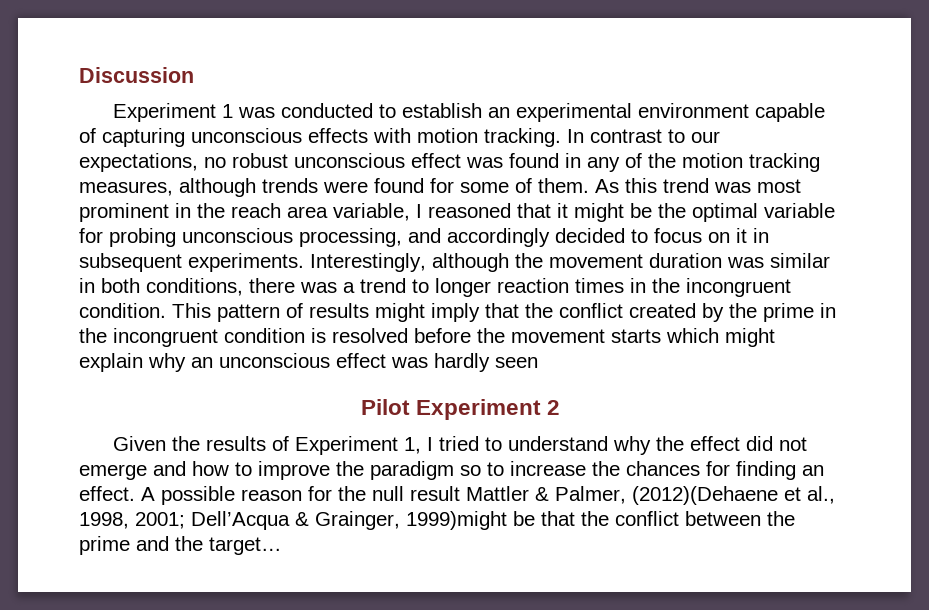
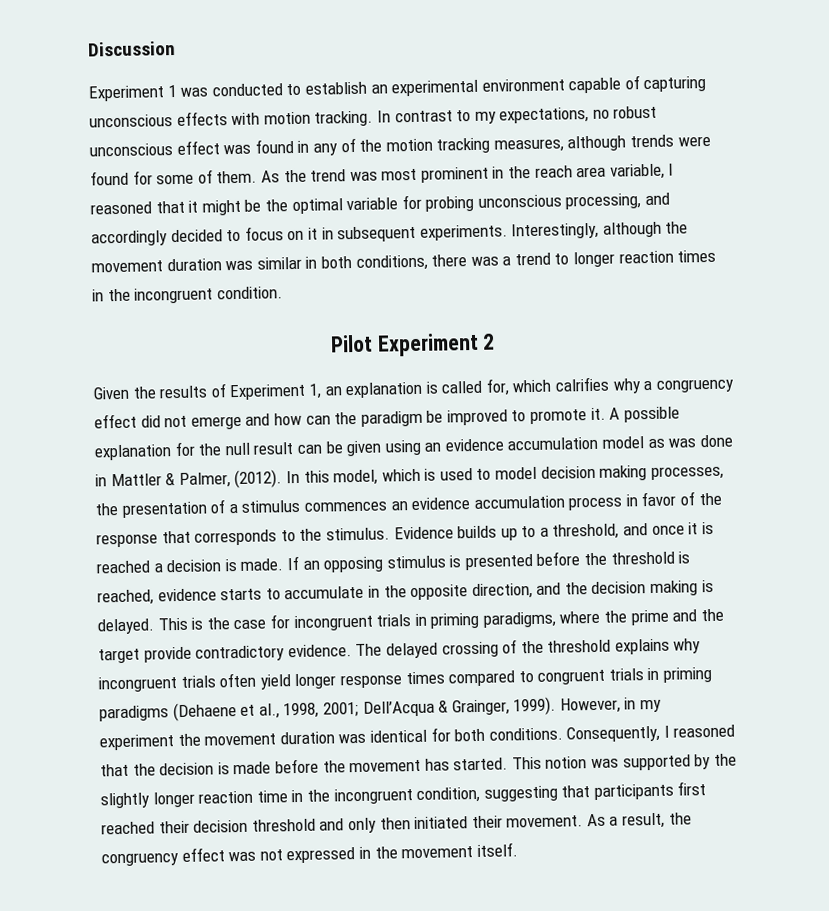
[691,131,720,143] our -> [474,111,497,124] my
[625,178,657,193] this -> [283,169,307,183] the
[172,303,836,322] [79,328,775,347] [79,353,538,372] This pattern of results might imply that the conflict created by the prime in the incongruent condition is resolved before the movement starts which might explain why an unconscious effect was hardly seen -> (283, 293) none
[426,436,684,455] I tried to understand why the -> [324,376,734,399] an explanation is called for, which calrifies why a congruency
[235,461,824,480] [79,486,135,501] to improve the paradigm so to increase the chances for finding an effect. -> [305,407,606,427] can the paradigm be improved to promote it.
[241,489,302,501] reason -> [94,444,172,461] explanation
[466,486,778,505] Mattler & Palmer, (2012)(Dehaene -> [296,434,733,457] [95,465,724,489] [95,491,722,518] [96,521,714,548] [96,551,691,574] [97,579,714,606] [97,608,724,635] [98,638,702,664] [98,666,713,693] [99,702,237,722] can be given using an evidence accumulation model as was done in Mattler & Palmer, (2012). In this model, which is used to model decision making processes, the presentation of a stimulus commences an evidence accumulation process in favor of the response that corresponds to the stimulus. Evidence builds up to a threshold, and once it is reached a decision is made. If an opposing stimulus is presented before the threshold is reached, evidence starts to accumulate in the opposite direction, and the decision making is delayed. This is the case for incongruent trials in priming paradigms, where the prime and the target provide contradictory evidence. The delayed crossing of the threshold explains why incongruent trials often yield longer response times compared to congruent trials in priming paradigms (Dehaene
[406,511,795,530] [79,536,282,555] 1999)might be that the conflict between the prime and the target… -> [513,696,663,716] [99,724,736,751] [100,753,737,777] [100,781,707,809] [101,812,692,835] [101,842,518,867] 1999). However, in my experiment the movement duration was identical for both conditions. Consequently, I reasoned that the decision is made before the movement has started. This notion was supported by the slightly longer reaction time in the incongruent condition, suggesting that participants first reached their decision threshold and only then initiated their movement. As a result, the congruency effect was not expressed in the movement itself.

